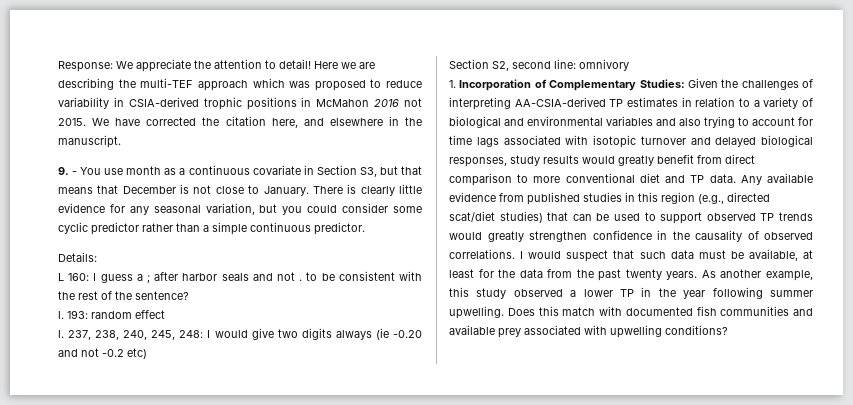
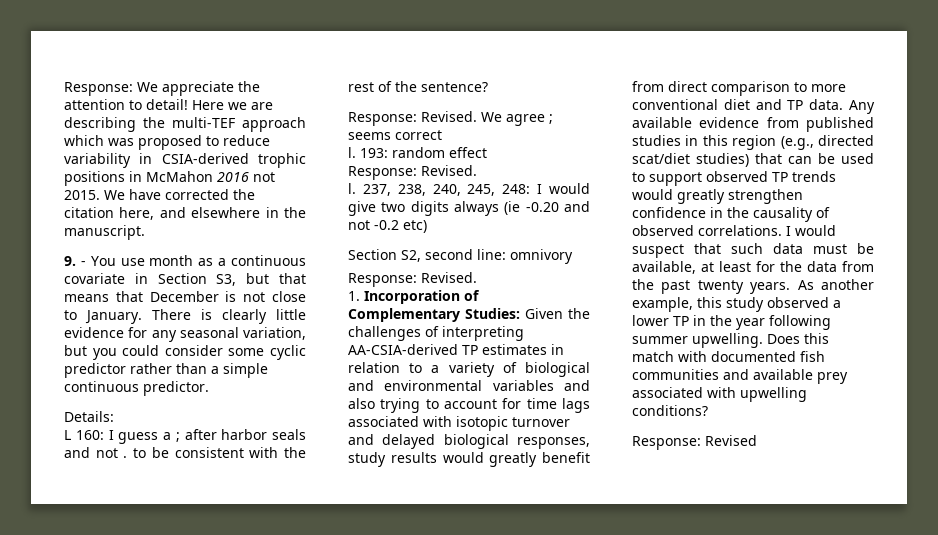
(189, 295) none -> [348,111,553,126] [348,130,442,140] // Response: Revised. We agree ; seems correct
(165, 314) none -> [348,165,477,180] // Response: Revised.
(629, 65) none -> [348,272,477,287] // Response: Revised.
(728, 330) none -> [632,435,757,450] // Response: Revised

